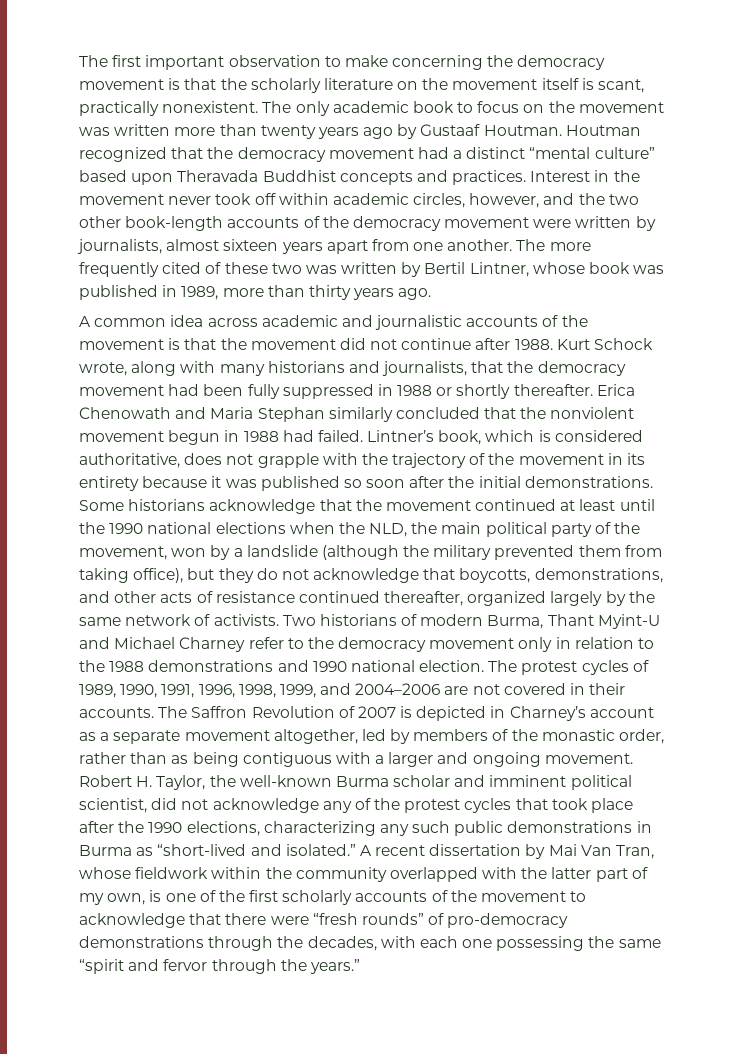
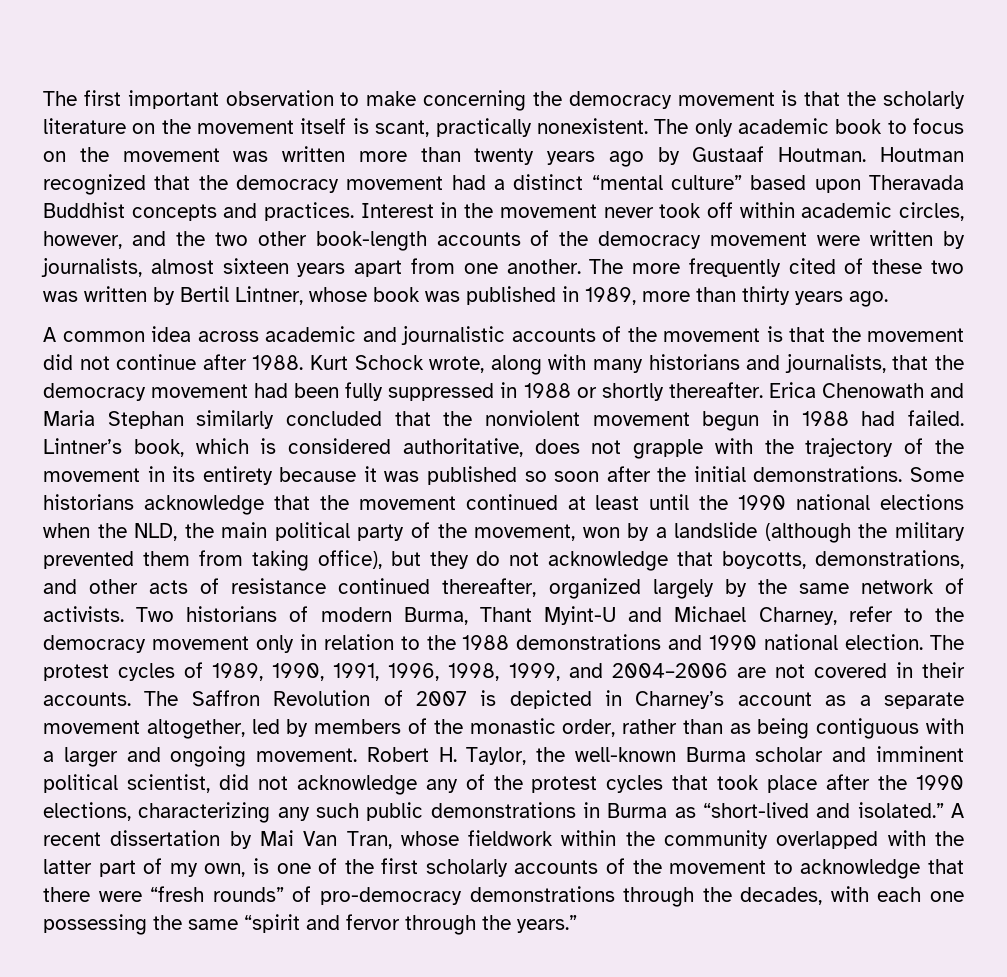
[179,637,246,652] Charney -> [758,607,837,625] Charney,

